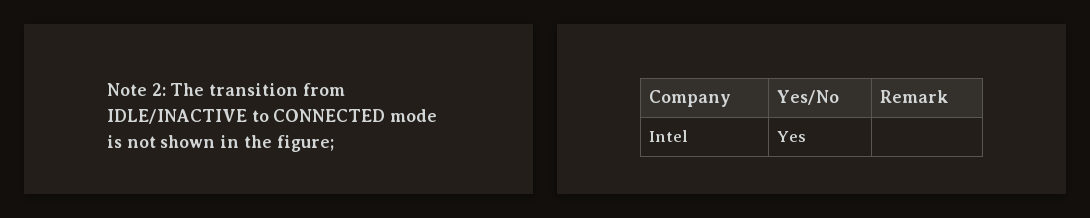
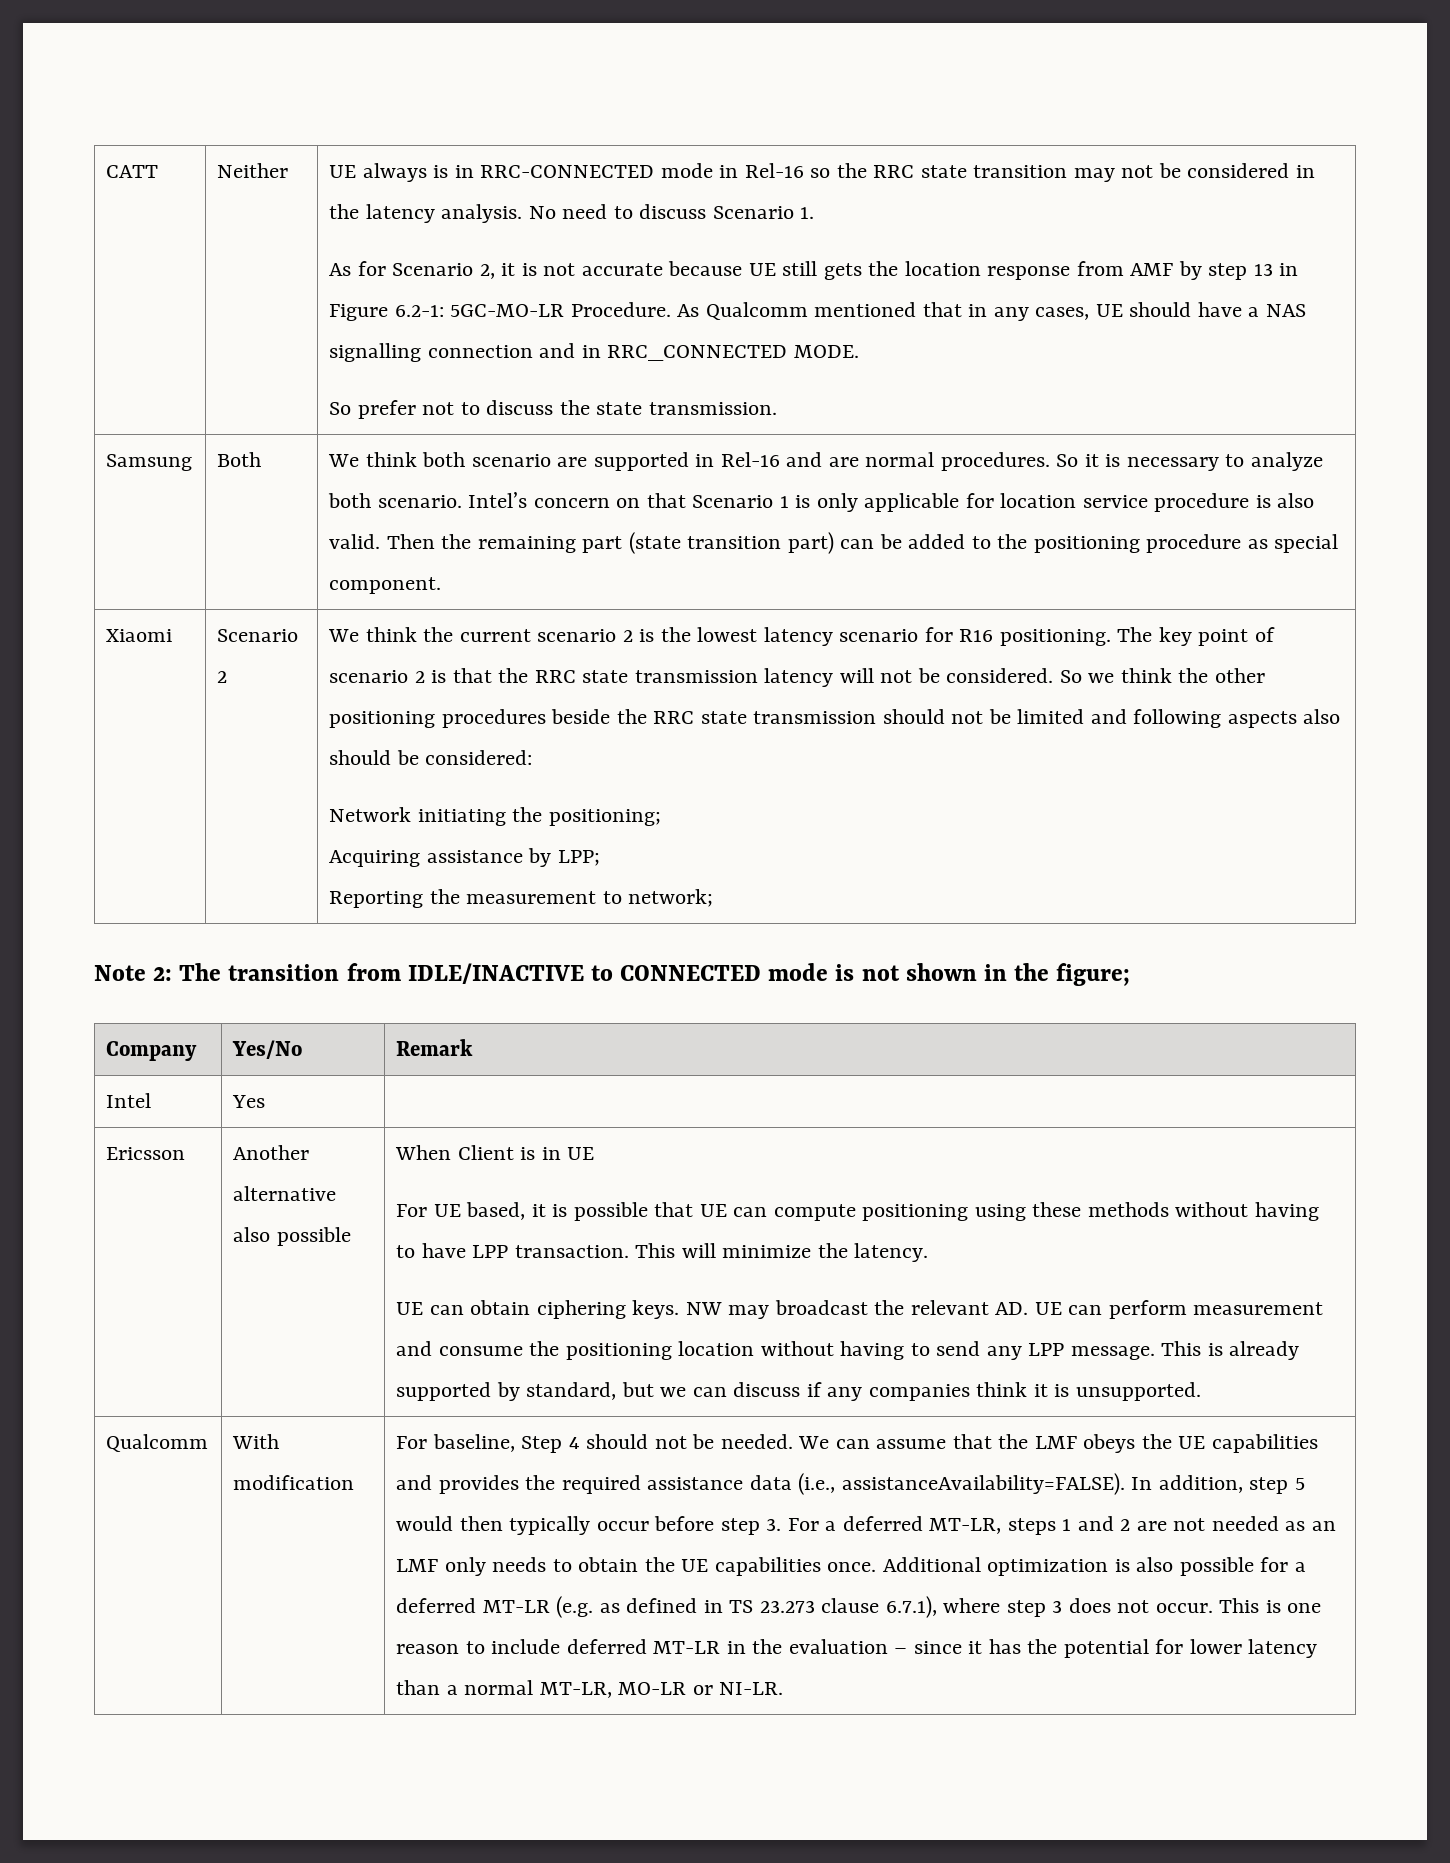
(107, 89) none -> [106,165,159,178] [217,163,289,178] [329,163,1315,182] [329,204,815,223] [329,261,1299,280] [329,302,1306,321] [329,343,859,362] [329,400,777,419] [106,454,193,471] [217,452,262,467] [328,452,1323,471] [328,492,1315,512] [329,532,1339,554] [329,577,442,594] [106,629,173,642] [217,629,299,642] [217,671,228,683] [328,627,1275,646] [329,668,1265,687] [329,709,1341,728] [329,750,533,765] [329,807,661,826] [329,848,600,867] [329,889,714,908] CATT | Neither | UE always is in RRC-CONNECTED mode in Rel-16 so the RRC state transition may not be considered in the latency analysis. No need to discuss Scenario 1. // As for Scenario 2, it is not accurate because UE still gets the location response from AMF by step 13 in Figure 6.2-1: 5GC-MO-LR Procedure. As Qualcomm mentioned that in any cases, UE should have a NAS signalling connection and in RRC_CONNECTED MODE. // So prefer not to discuss the state transmission. // Samsung | Both | We think both scenario are supported in Rel-16 and are normal procedures. So it is necessary to analyze both scenario. Intel’s concern on that Scenario 1 is only applicable for location service procedure is also valid. Then the remaining part (state transition part) can be added to the positioning procedure as special component. // Xiaomi | Scenario 2 | We think the current scenario 2 is the lowest latency scenario for R16 positioning. The key point of scenario 2 is that the RRC state transmission latency will not be considered. So we think the other positioning procedures beside the RRC state transmission should not be limited and following aspects also should be considered: // Network initiating the positioning; // Acquiring assistance by LPP; // Reporting the measurement to network; //
(807, 136) none -> [106,1147,186,1160] [233,1145,310,1160] [233,1186,337,1201] [233,1227,351,1246] [395,1145,595,1160] [396,1202,1319,1221] [396,1243,929,1262] [396,1300,1324,1319] [396,1341,1300,1360] [396,1382,1201,1401] [106,1434,209,1452] [232,1434,280,1449] [233,1475,355,1490] [396,1434,1318,1453] [396,1473,1305,1495] [396,1516,1336,1535] [396,1557,1306,1576] [396,1596,1322,1618] [396,1639,1318,1658] [396,1680,784,1698] // Ericsson | Another alternative also possible | When Client is in UE // For UE based, it is possible that UE can compute positioning using these methods without having to have LPP transaction. This will minimize the latency. // UE can obtain ciphering keys. NW may broadcast the relevant AD. UE can perform measurement and consume the positioning location without having to send any LPP message. This is already supported by standard, but we can discuss if any companies think it is unsupported. // Qualcomm | With modification | For baseline, Step 4 should not be needed. We can assume that the LMF obeys the UE capabilities and provides the required assistance data (i.e., assistanceAvailability=FALSE). In addition, step 5 would then typically occur before step 3. For a deferred MT-LR, steps 1 and 2 are not needed as an LMF only needs to obtain the UE capabilities once. Additional optimization is also possible for a deferred MT-LR (e.g. as defined in TS 23.273 clause 6.7.1), where step 3 does not occur. This is one reason to include deferred MT-LR in the evaluation – since it has the potential for lower latency than a normal MT-LR, MO-LR or NI-LR.

